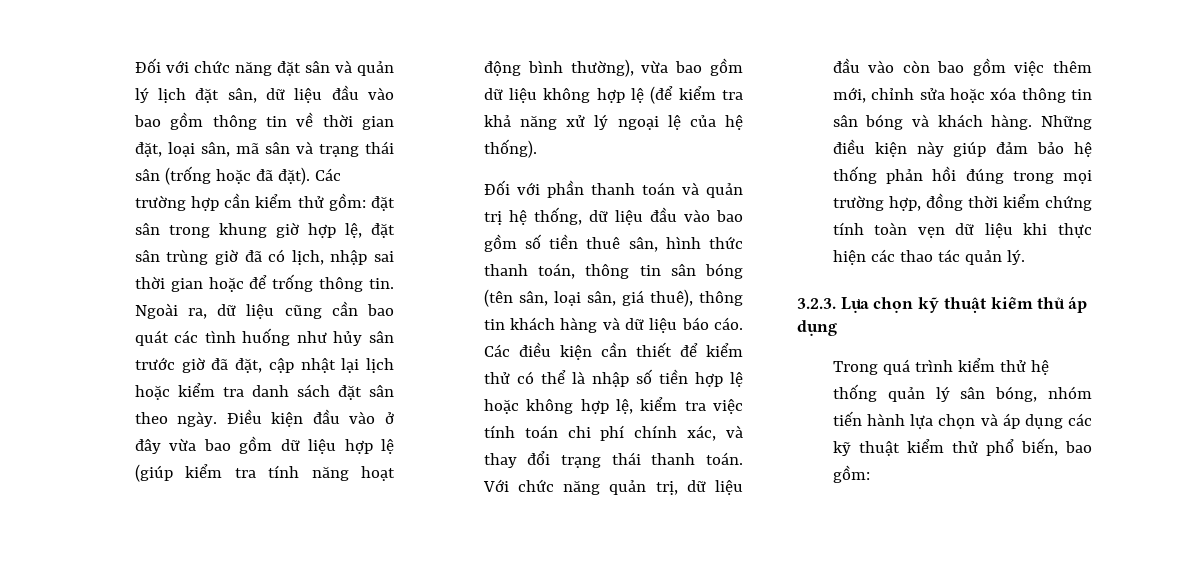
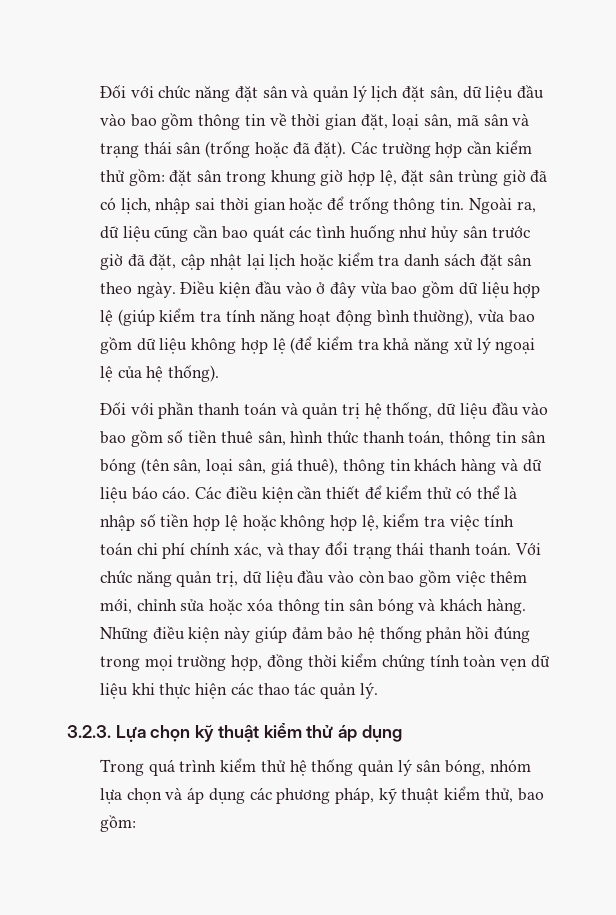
[832,411,906,426] tiến hành -> (531, 765) none
[832,438,1058,456] kỹ thuật kiểm thử phổ biến, -> [276,786,513,804] phương pháp, kỹ thuật kiểm thử,

